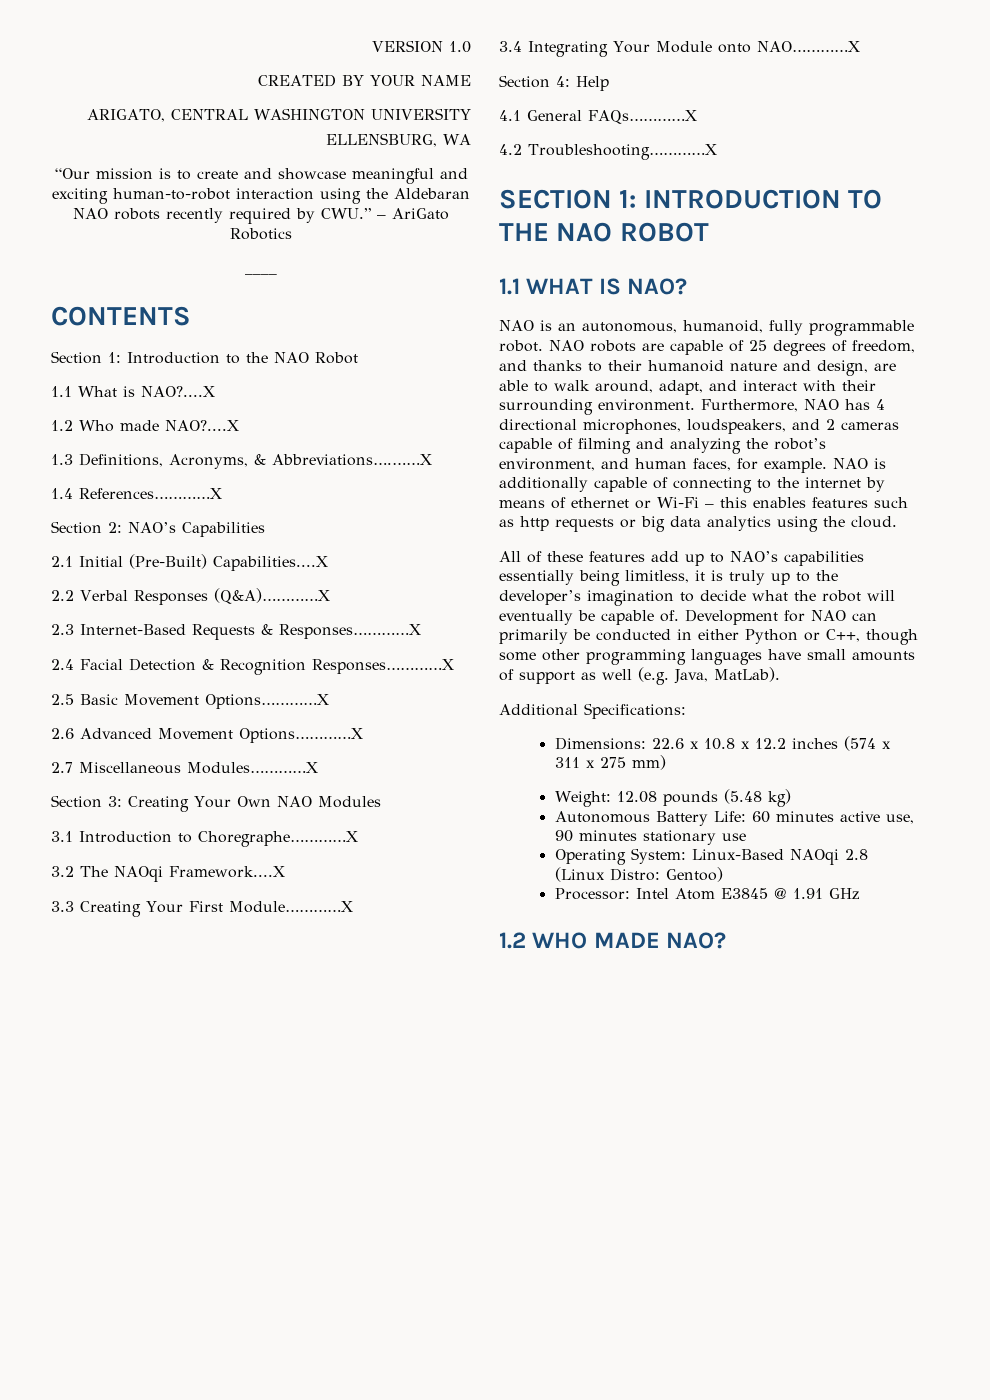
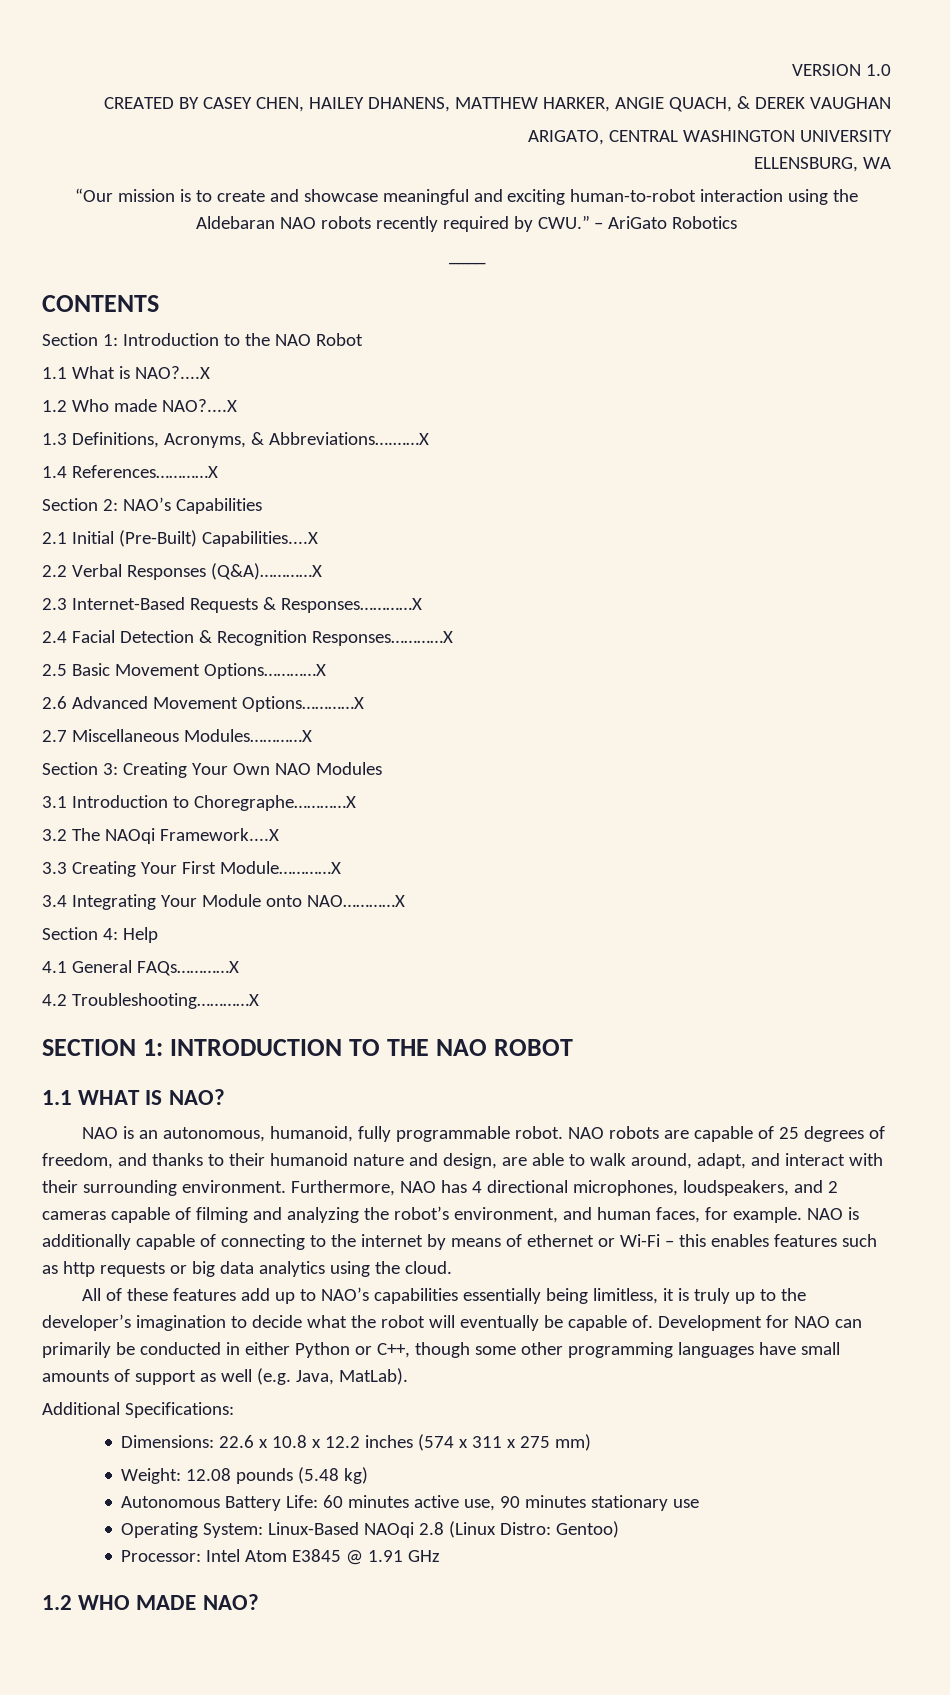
[370,75,471,86] YOUR NAME -> [203,96,891,112] CASEY CHEN, HAILEY DHANENS, MATTHEW HARKER, ANGIE QUACH, & DEREK VAUGHAN

